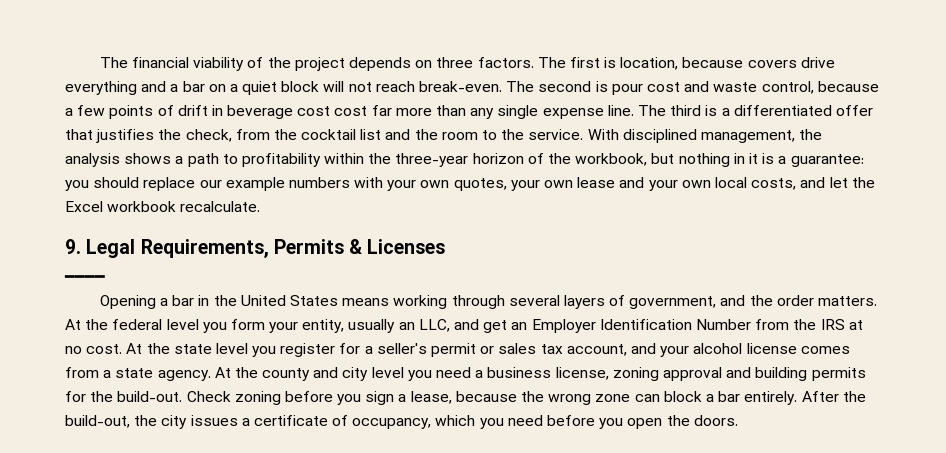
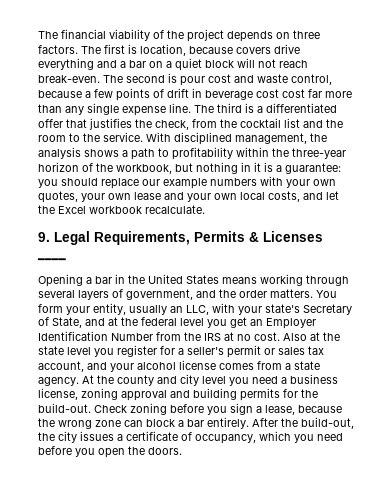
[65,319,227,333] At the federal level you -> [316,290,337,298] You
[454,319,480,330] and -> [212,303,352,315] [38,317,227,328] with your state's Secretary of State, and at the federal level you
[126,343,143,354] At -> [283,332,320,341] Also at

